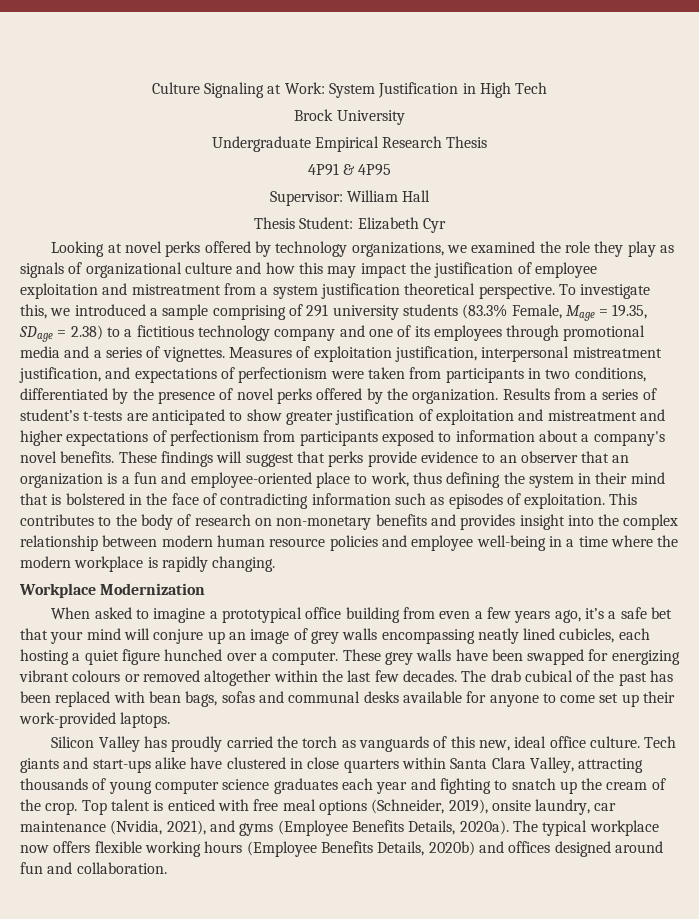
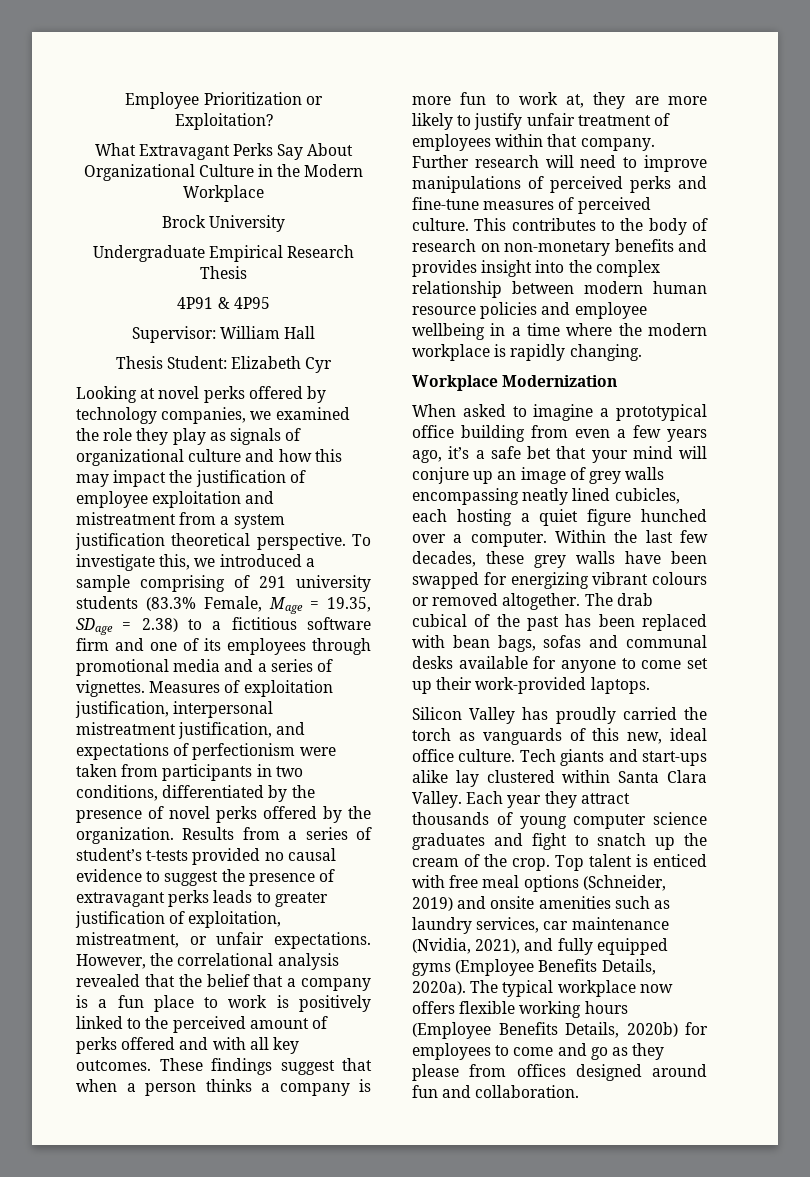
[151,82,548,98] Culture Signaling at Work: System Justification in High Tech -> [125,92,323,109] [174,113,273,130] [94,143,354,160] [83,164,364,181] [183,185,264,202] Employee Prioritization or Exploitation? // What Extravagant Perks Say About Organizational Culture in the Modern Workplace
[351,242,444,257] organizations, -> [161,407,247,424] companies,
[197,325,336,341] technology company -> [307,617,371,630] [76,638,109,651] software firm
[126,409,665,425] [20,430,665,446] [20,451,630,467] [20,472,665,488] [20,493,606,509] are anticipated to show greater justification of exploitation and mistreatment and higher expectations of perfectionism from participants exposed to information about a company's novel benefits. These findings will suggest that perks provide evidence to an observer that an organization is a fun and employee-oriented place to work, thus defining the system in their mind that is bolstered in the face of contradicting information such as episodes of exploitation. -> [192,848,336,865] [76,869,335,886] [76,890,328,907] [75,911,282,928] [76,932,371,949] [76,953,339,970] [76,974,371,991] [76,995,371,1012] [76,1016,328,1033] [76,1037,299,1054] [76,1058,372,1075] [76,1079,371,1096] [412,92,707,109] [412,113,670,130] [412,134,655,151] [412,155,707,172] [412,176,707,193] [412,197,651,214] [412,218,469,231] provided no causal evidence to suggest the presence of extravagant perks leads to greater justification of exploitation, mistreatment, or unfair expectations. However, the correlational analysis revealed that the belief that a company is a fun place to work is positively linked to the perceived amount of perks offered and with all key outcomes. These findings suggest that when a person thinks a company is more fun to work at, they are more likely to justify unfair treatment of employees within that company. Further research will need to improve manipulations of perceived perks and fine-tune measures of perceived culture.
[476,535,546,551] well-being -> [412,323,485,340] wellbeing
[342,649,381,661] These -> [555,530,708,543] [412,551,524,567] Within the last few decades, these
[204,670,457,686] altogether within the last few decades. -> [502,593,581,610] altogether.
[190,757,644,773] have clustered in close quarters within Santa Clara Valley, attracting -> [455,770,707,787] [412,791,630,808] lay clustered within Santa Clara Valley. Each year they attract
[341,778,491,794] each year and fighting -> [493,833,567,850] and fight
[448,799,591,815] 2019), onsite laundry, -> [412,896,670,911] [412,917,540,934] 2019) and onsite amenities such as laundry services,
(235, 826) none -> [557,938,668,955] fully equipped
[478,841,504,853] and -> [685,1022,708,1035] [412,1043,665,1060] [412,1064,507,1081] for employees to come and go as they please from

